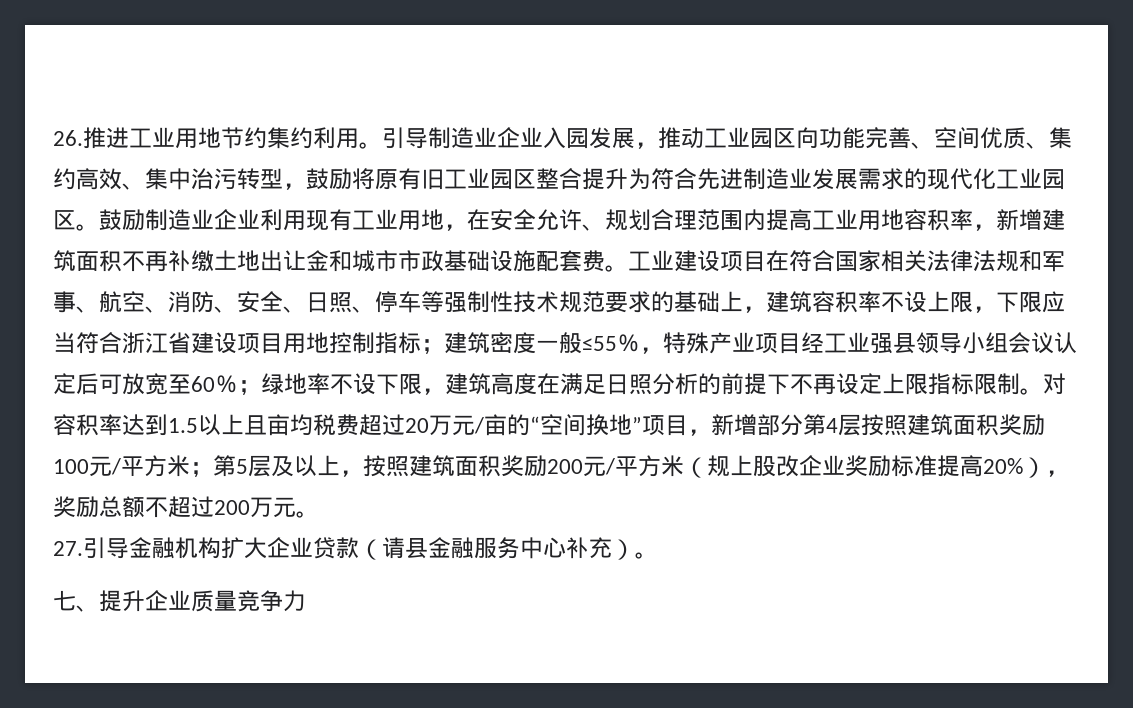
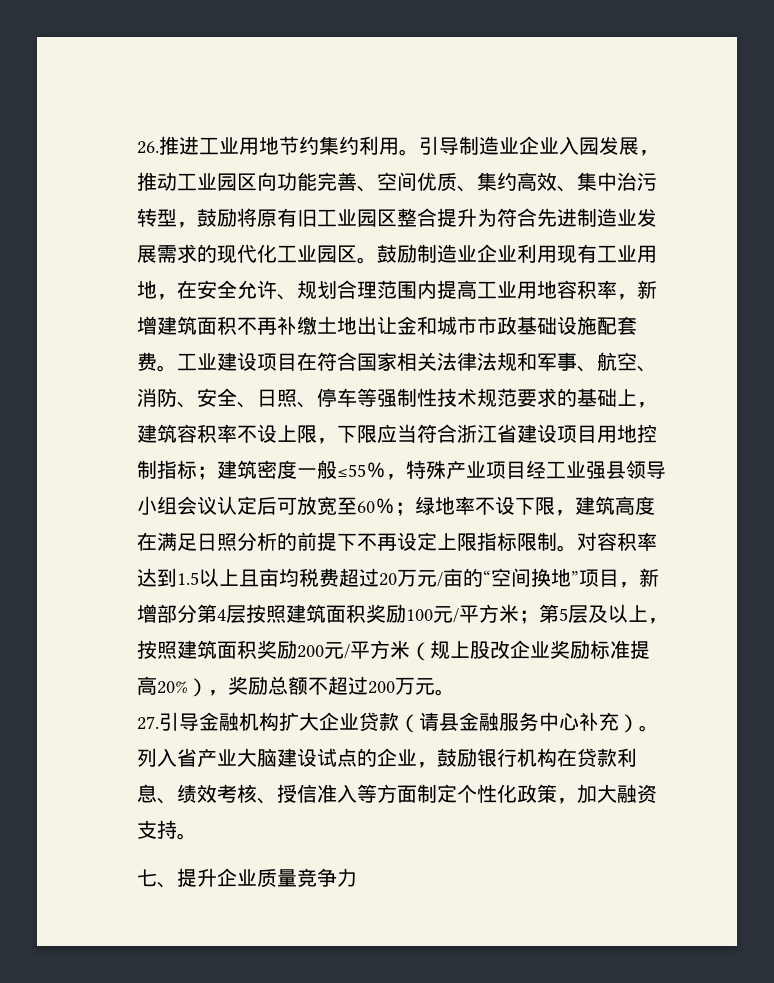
(658, 555) none -> [137,748,637,768] [137,784,657,804] [137,820,197,840] 列入省产业大脑建设试点的企业，鼓励银行机构在贷款利息、绩效考核、授信准入等方面制定个性化政策，加大融资支持。

